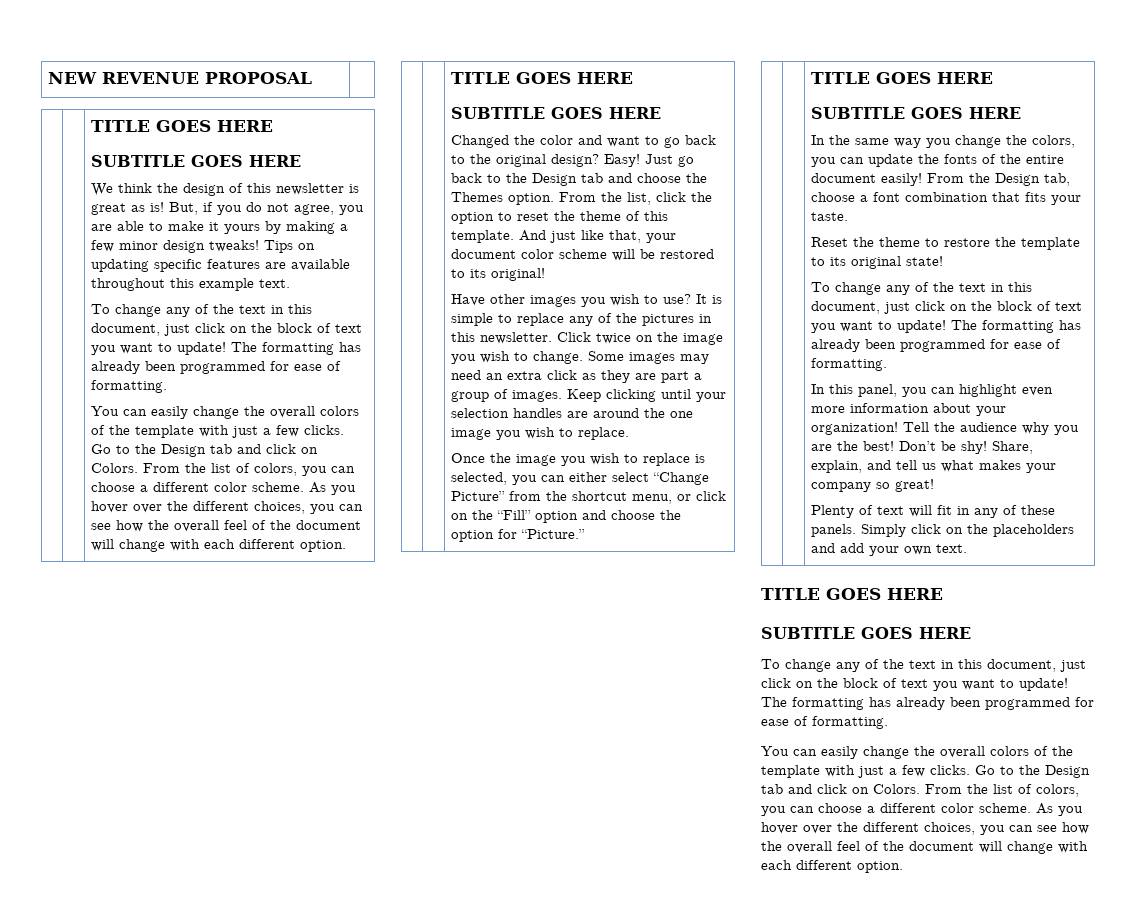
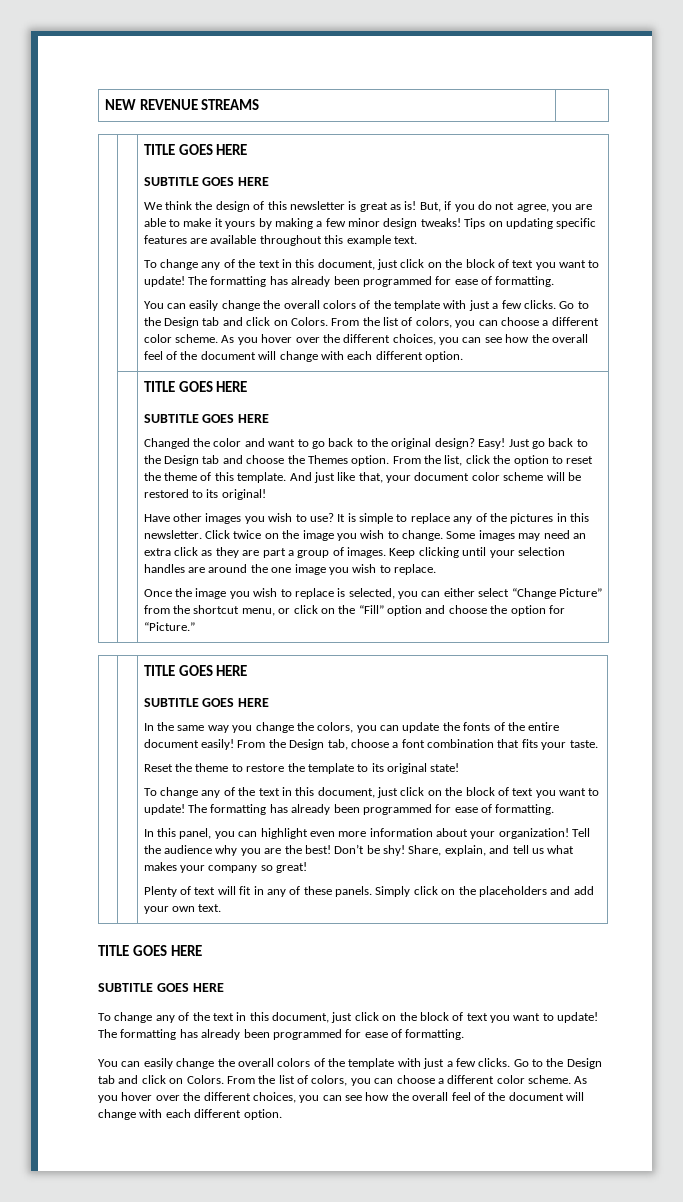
[205,72,313,84] PROPOSAL -> [201,99,260,110] STREAMS

